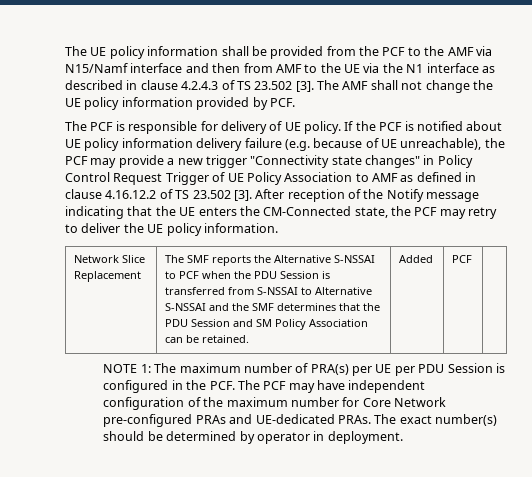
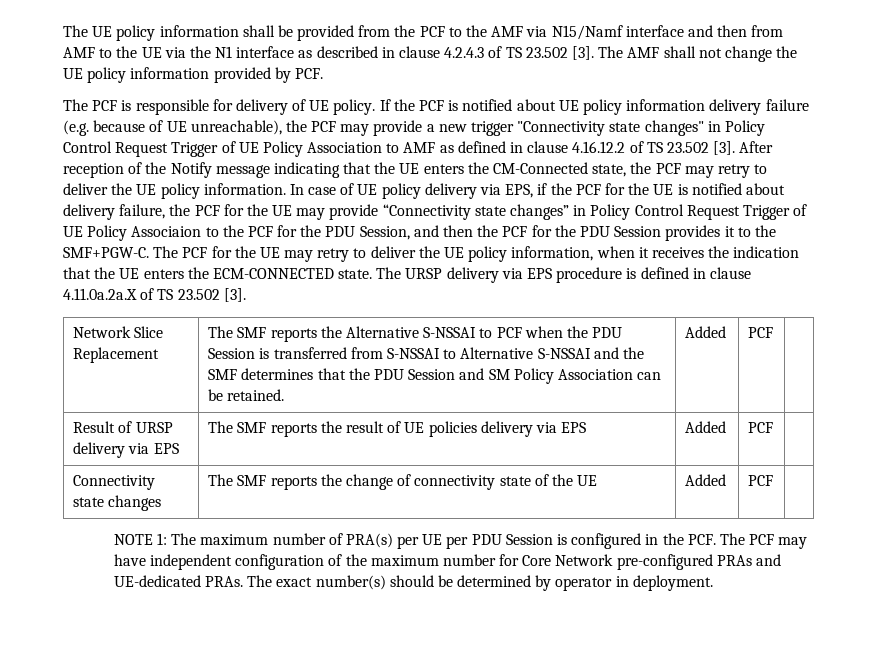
(278, 228) none -> [289,183,785,199] [63,204,808,220] [63,225,776,241] [63,246,800,262] [63,267,751,283] [63,288,246,302] In case of UE policy delivery via EPS, if the PCF for the UE is notified about delivery failure, the PCF for the UE may provide “Connectivity state changes” in Policy Control Request Trigger of UE Policy Associaion to the PCF for the PDU Session, and then the PCF for the PDU Session provides it to the SMF+PGW-C. The PCF for the UE may retry to deliver the UE policy information, when it receives the indication that the UE enters the ECM-CONNECTED state. The URSP delivery via EPS procedure is defined in clause 4.11.0a.2a.X of TS 23.502 [3].
(472, 259) none -> [73,421,173,433] [73,442,179,458] [208,421,587,437] [685,421,727,433] [748,422,774,433] [73,475,156,490] [73,495,162,511] [208,474,598,490] [685,474,727,486] [748,475,774,486] // Result of URSP delivery via EPS | The SMF reports the result of UE policies delivery via EPS | Added | PCF | // Connectivity state changes | The SMF reports the change of connectivity state of the UE | Added | PCF |

